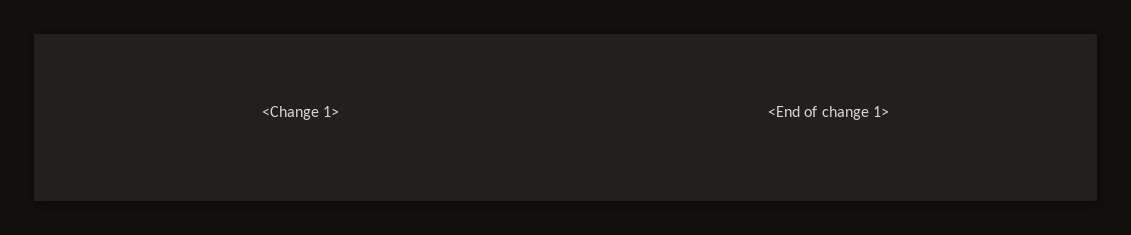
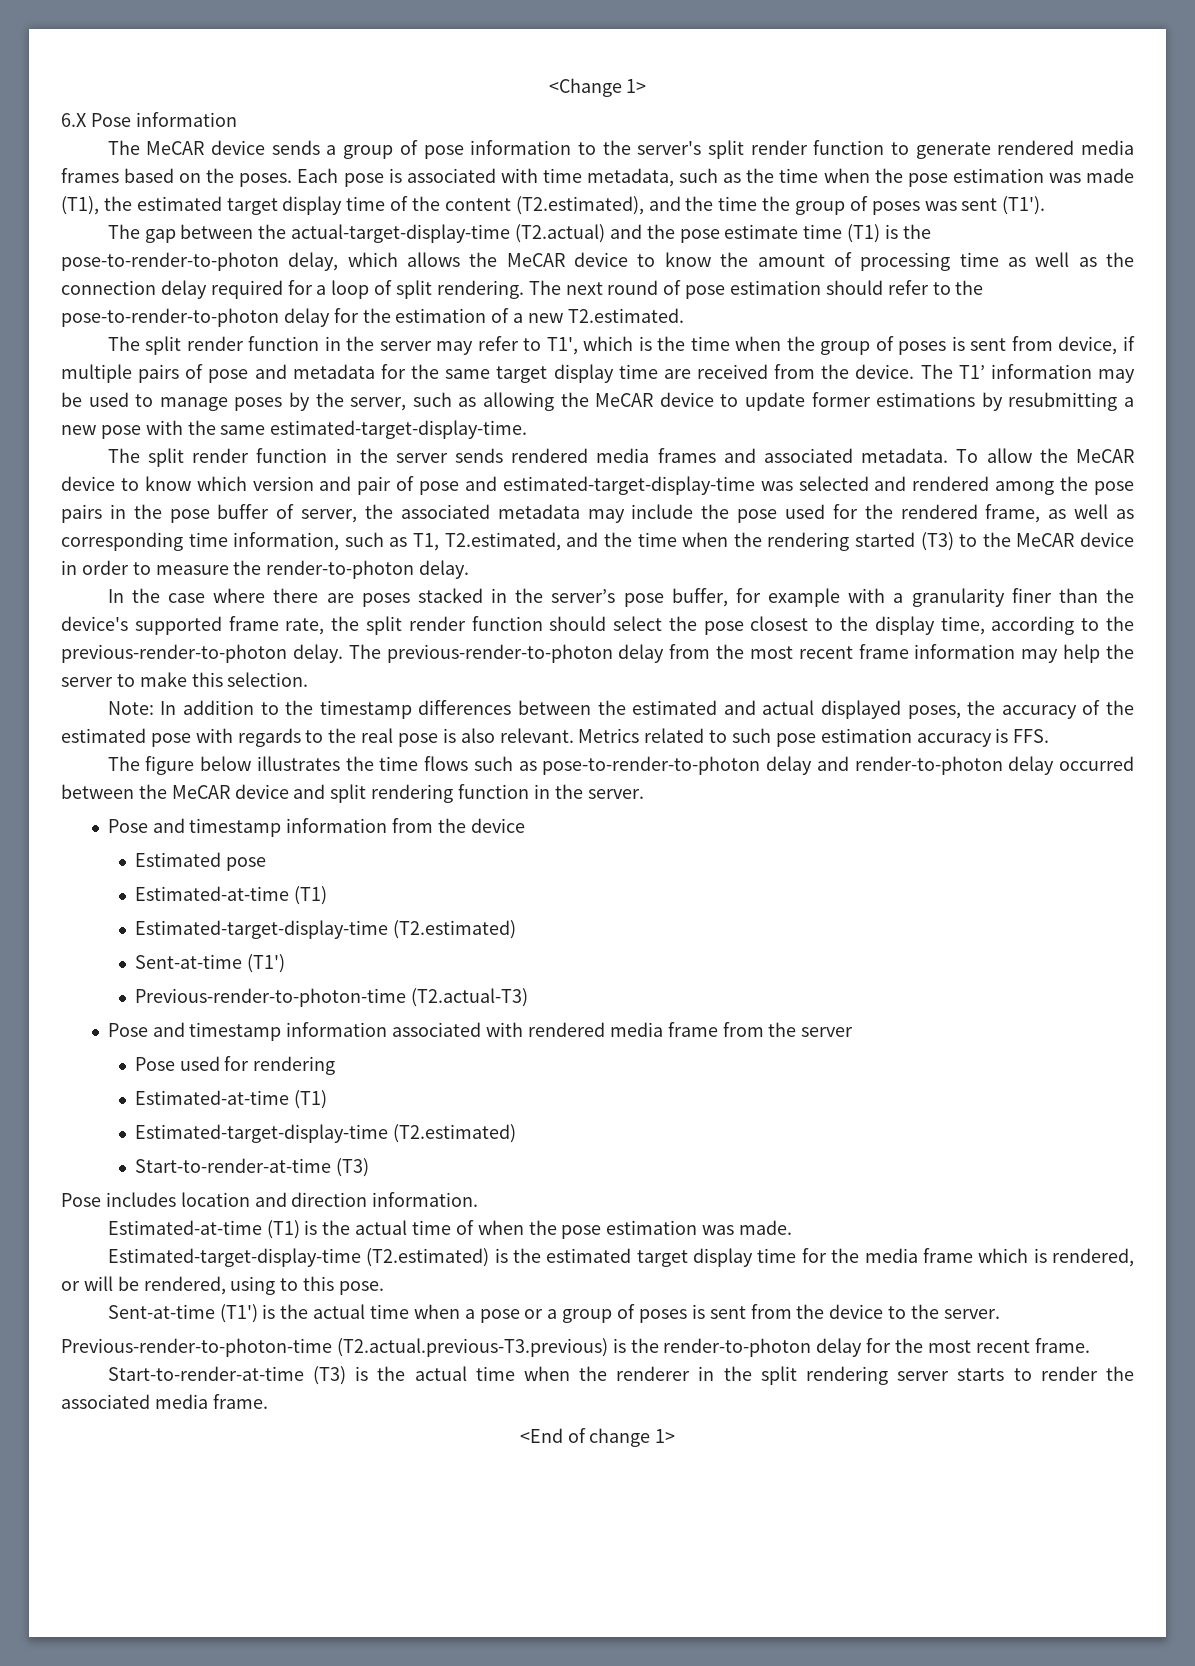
(340, 111) none -> [61,112,237,127] [107,140,1134,159] [61,168,1134,187] [61,196,1046,215] [107,224,931,243] [61,252,1135,271] [61,280,984,299] [61,308,684,327] [107,336,1136,355] [61,364,1135,383] [61,392,1135,411] [61,420,528,439] [107,448,1134,467] [61,476,1134,495] [61,504,1135,523] [61,532,1134,551] [61,560,470,579] [107,588,1134,607] [61,616,1134,635] [61,644,1134,663] [61,672,309,687] [107,700,1134,719] [61,728,1050,747] [107,756,1134,775] [61,784,644,803] [107,818,525,837] [134,852,266,871] [134,886,327,905] [134,920,516,939] [134,954,285,973] [134,988,528,1007] [107,1022,854,1041] [134,1056,336,1075] [134,1090,327,1109] [134,1124,516,1143] [134,1158,369,1177] [61,1192,479,1207] [107,1220,793,1239] [107,1248,1134,1267] [61,1276,385,1295] [107,1304,1000,1323] [61,1338,1090,1357] [107,1366,1134,1385] [61,1394,268,1409] // 6.X Pose information // The MeCAR device sends a group of pose information to the server's split render function to generate rendered media frames based on the poses. Each pose is associated with time metadata, such as the time when the pose estimation was made (T1), the estimated target display time of the content (T2.estimated), and the time the group of poses was sent (T1'). // The gap between the actual-target-display-time (T2.actual) and the pose estimate time (T1) is the pose-to-render-to-photon delay, which allows the MeCAR device to know the amount of processing time as well as the connection delay required for a loop of split rendering. The next round of pose estimation should refer to the pose-to-render-to-photon delay for the estimation of a new T2.estimated. // The split render function in the server may refer to T1', which is the time when the group of poses is sent from device, if multiple pairs of pose and metadata for the same target display time are received from the device. The T1’ information may be used to manage poses by the server, such as allowing the MeCAR device to update former estimations by resubmitting a new pose with the same estimated-target-display-time. // The split render function in the server sends rendered media frames and associated metadata. To allow the MeCAR device to know which version and pair of pose and estimated-target-display-time was selected and rendered among the pose pairs in the pose buffer of server, the associated metadata may include the pose used for the rendered frame, as well as corresponding time information, such as T1, T2.estimated, and the time when the rendering started (T3) to the MeCAR device in order to measure the render-to-photon delay. // In the case where there are poses stacked in the server’s pose buffer, for example with a granularity finer than the device's supported frame rate, the split render function should select the pose closest to the display time, according to the previous-render-to-photon delay. The previous-render-to-photon delay from the most recent frame information may help the server to make this selection. // Note: In addition to the timestamp differences between the estimated and actual displayed poses, the accuracy of the estimated pose with regards to the real pose is also relevant. Metrics related to such pose estimation accuracy is FFS. // The figure below illustrates the time flows such as pose-to-render-to-photon delay and render-to-photon delay occurred between the MeCAR device and split rendering function in the server. // Pose and timestamp information from the device // Estimated pose // Estimated-at-time (T1) // Estimated-target-display-time (T2.estimated) // Sent-at-time (T1') // Previous-render-to-photon-time (T2.actual-T3) // Pose and timestamp information associated with rendered media frame from the server // Pose used for rendering // Estimated-at-time (T1) // Estimated-target-display-time (T2.estimated) // Start-to-render-at-time (T3) // Pose includes location and direction information. // Estimated-at-time (T1) is the actual time of when the pose estimation was made. // Estimated-target-display-time (T2.estimated) is the estimated target display time for the media frame which is rendered, or will be rendered, using to this pose. // Sent-at-time (T1') is the actual time when a pose or a group of poses is sent from the device to the server. // Previous-render-to-photon-time (T2.actual.previous-T3.previous) is the render-to-photon delay for the most recent frame. // Start-to-render-at-time (T3) is the actual time when the renderer in the split rendering server starts to render the associated media frame.

